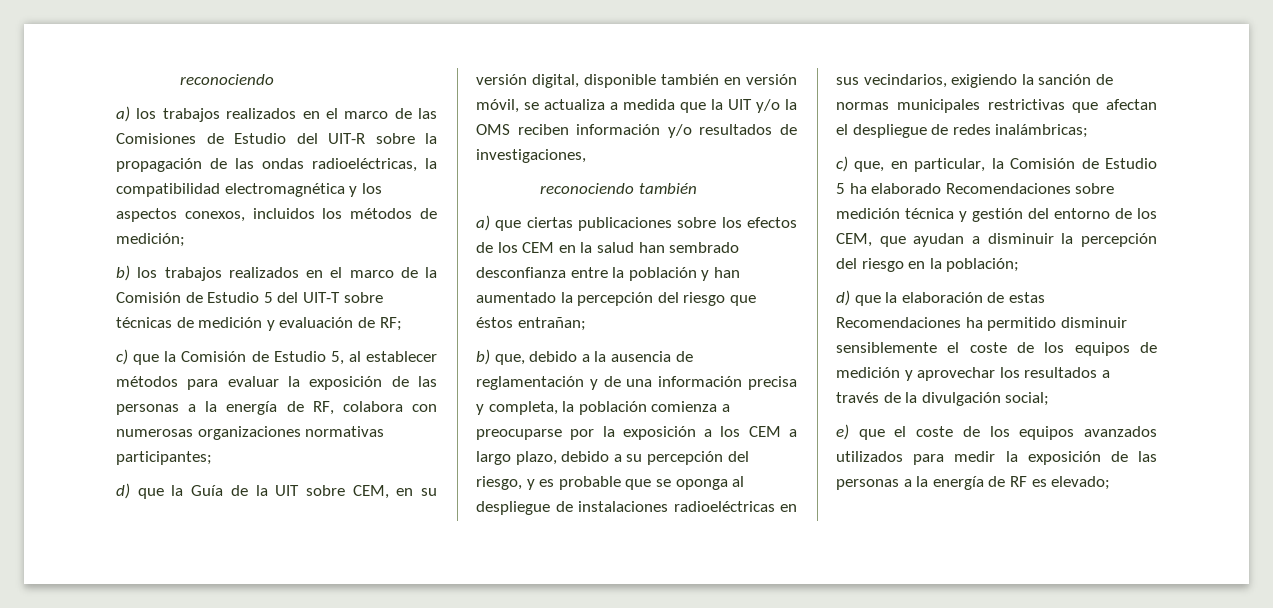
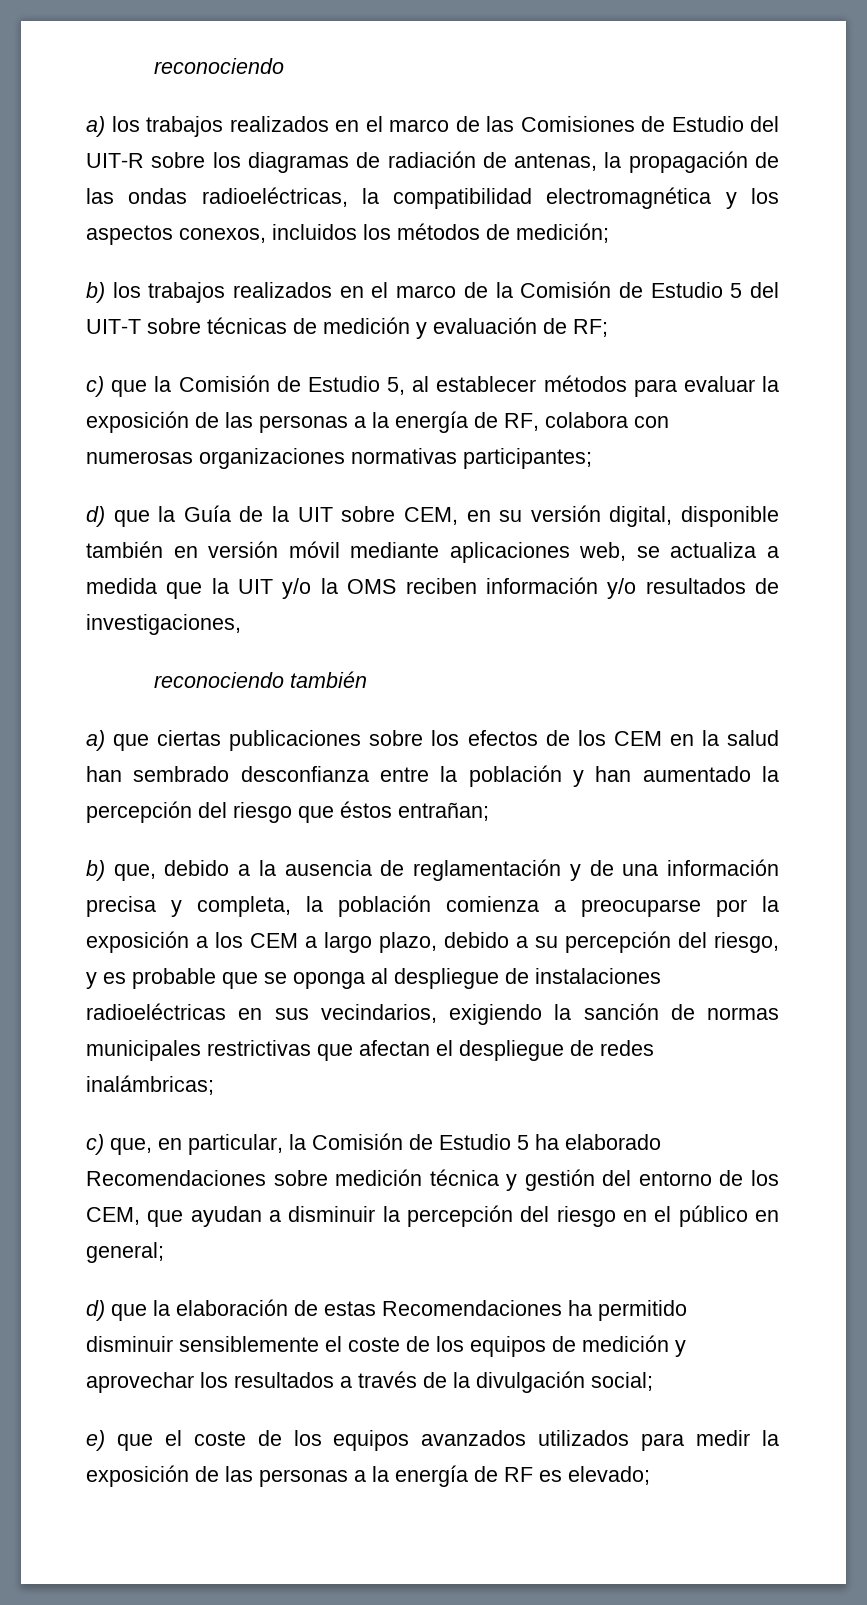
(415, 138) none -> [212,151,598,173] los diagramas de radiación de antenas,
[476,99,519,113] móvil, -> [288,541,627,563] móvil mediante aplicaciones web,
[929,258,1020,272] la población; -> [654,1205,780,1227] [86,1242,164,1263] el público en general;

